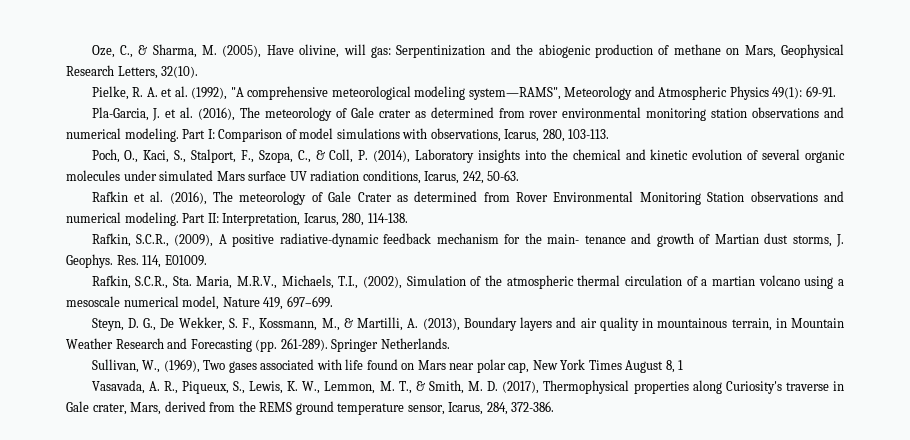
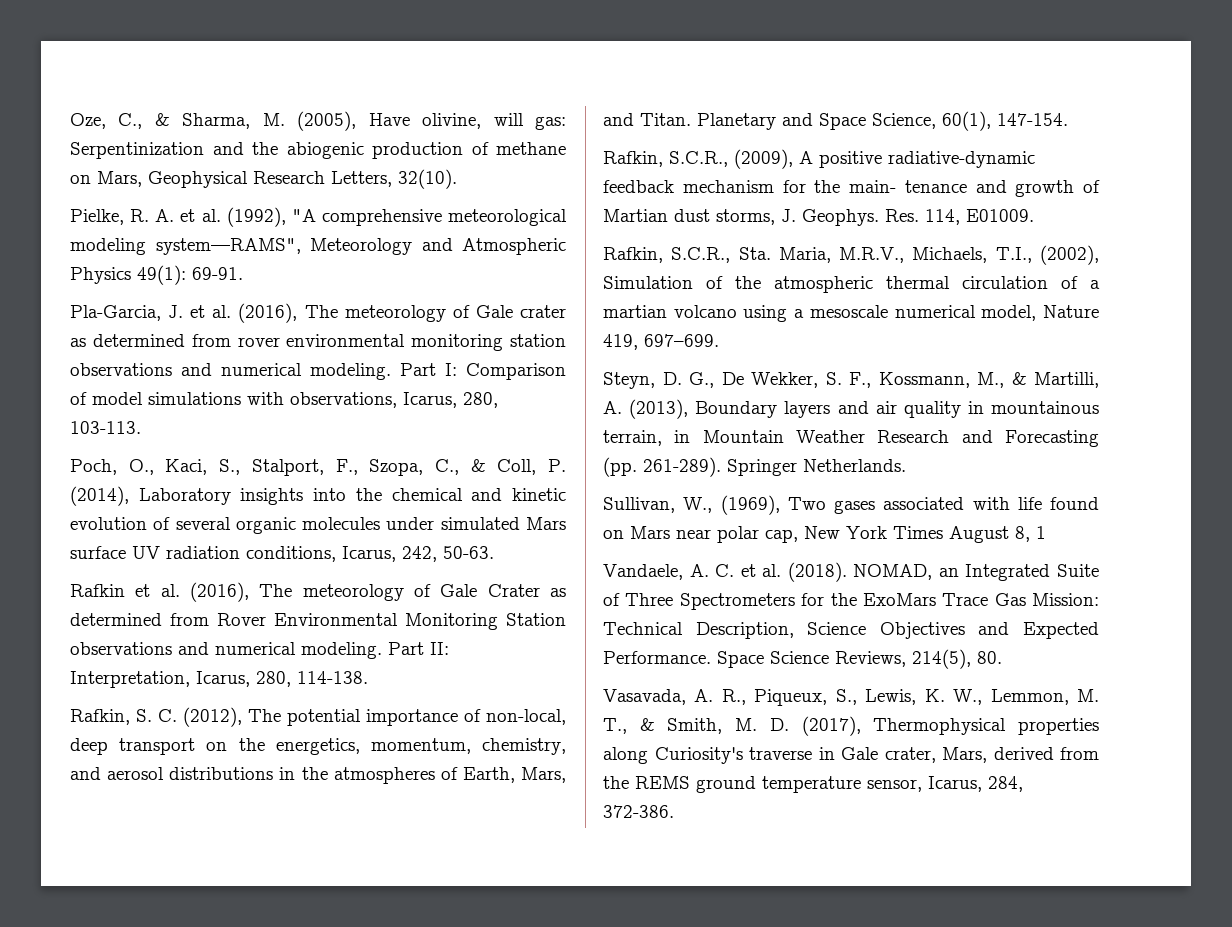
(408, 218) none -> [70,707,566,727] [70,738,566,755] [70,767,566,784] [603,111,1068,131] // Rafkin, S. C. (2012), The potential importance of non-local, deep transport on the energetics, momentum, chemistry, and aerosol distributions in the atmospheres of Earth, Mars, and Titan. Planetary and Space Science, 60(1), 147-154.
(684, 365) none -> [603,562,1099,582] [603,593,1099,610] [603,622,1099,639] [603,649,1002,669] // Vandaele, A. C. et al. (2018). NOMAD, an Integrated Suite of Three Spectrometers for the ExoMars Trace Gas Mission: Technical Description, Science Objectives and Expected Performance. Space Science Reviews, 214(5), 80.

